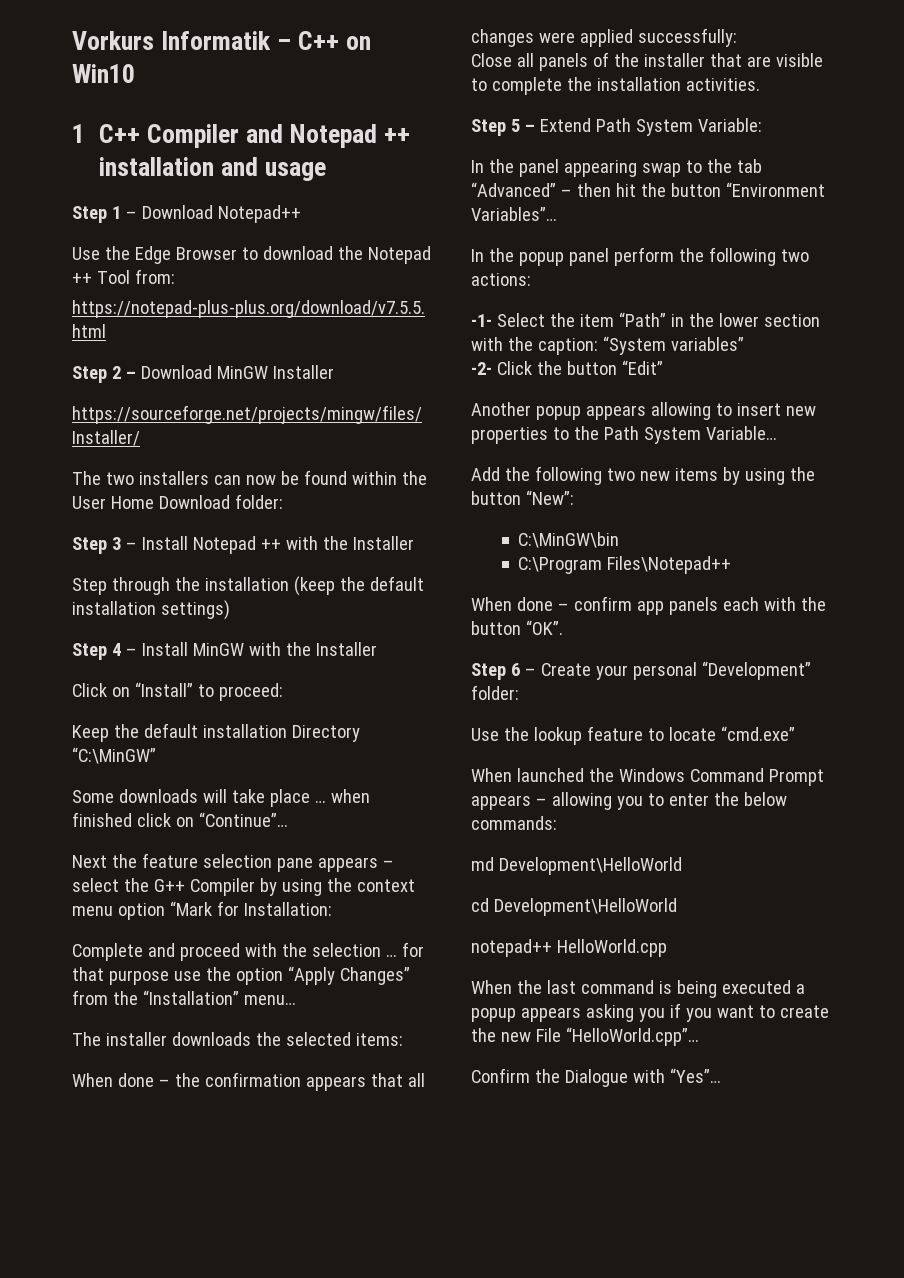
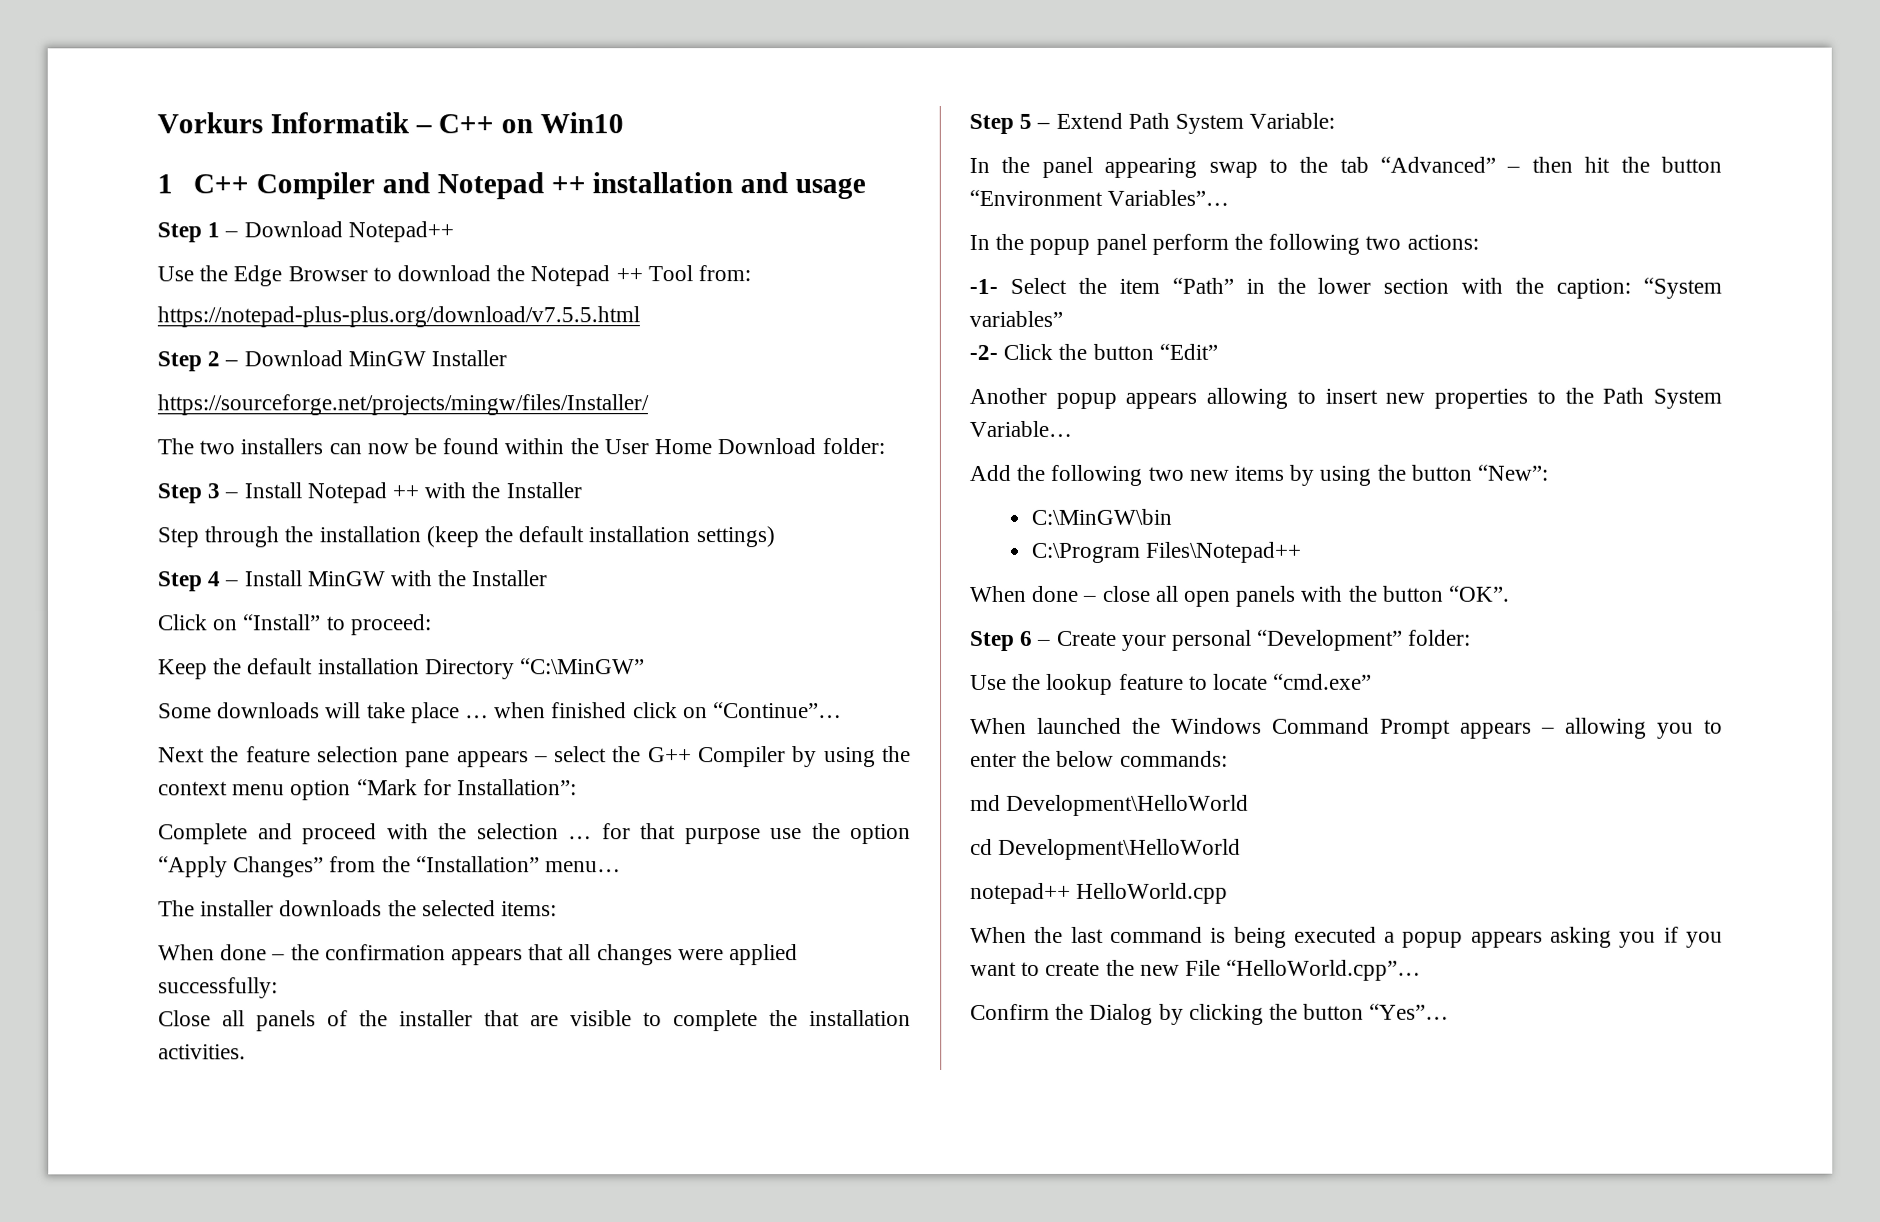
[243,902,332,916] Installation: -> [457,779,578,796] Installation”:
[573,596,759,615] confirm app panels each -> [1101,585,1296,607] close all open panels
[564,1069,665,1087] Dialogue with -> [1089,1003,1365,1025] Dialog by clicking the button

